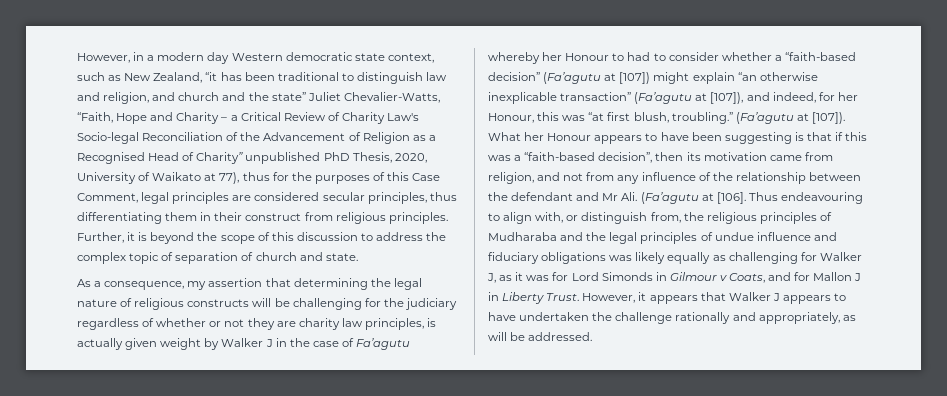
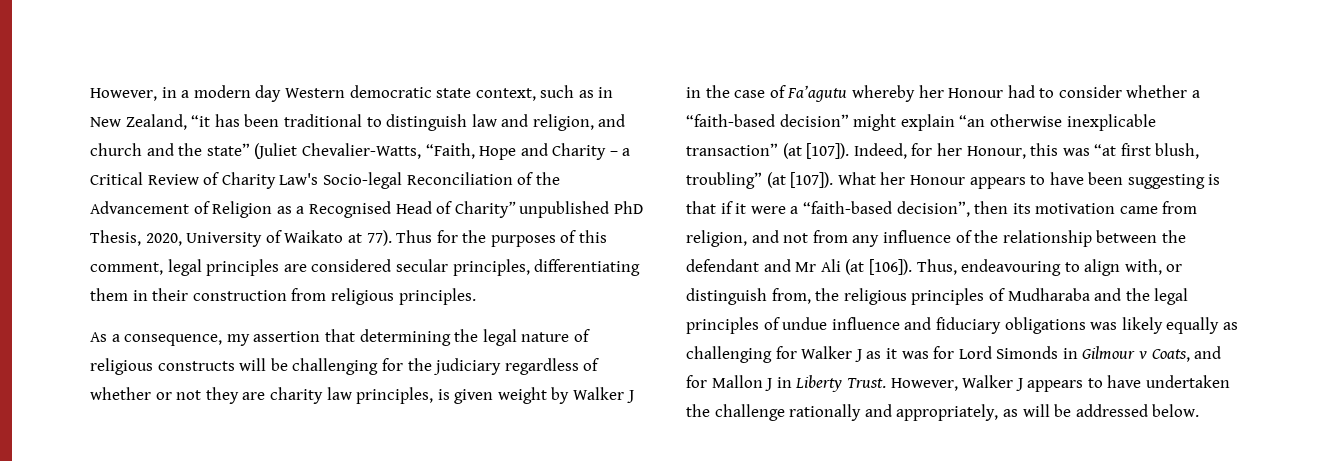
(122, 78) none -> [598,87,614,98] in
[307,92,341,101] Juliet -> [254,143,298,159] (Juliet
[219,172,270,184] 77), thus -> [366,230,433,246] 77). Thus
[412,173,441,181] [77,193,138,203] Case Comment, -> [90,262,163,275] comment,
[429,192,457,201] thus -> (530, 267) none
[245,213,302,221] construct -> [192,290,287,301] construction
[77,232,447,244] [77,252,358,264] Further, it is beyond the scope of this discussion to address the complex topic of separation of church and state. -> (476, 296) none
[77,338,123,350] actually -> (450, 394) none
[612,53,625,61] to -> (1004, 93) none
[543,72,651,84] (Fa’agutu at [107]) -> (849, 120) none
[634,92,816,104] (Fa’agutu at [107]), and indeed, -> [782,143,907,159] (at [107]). Indeed,
[671,112,809,124] troubling.” (Fa’agutu at -> [686,172,786,189] troubling” (at
[845,132,868,141] [488,155,511,161] this was -> [735,203,786,214] it were
[621,192,778,204] Ali. (Fa’agutu at [106]. Thus -> [820,259,957,275] Ali (at [106]). Thus,
[487,273,496,283] J, -> [854,349,862,362] J
[638,292,726,304] it appears that -> (958, 384) none
[528,332,593,341] addressed. -> [1075,404,1200,417] addressed below.

